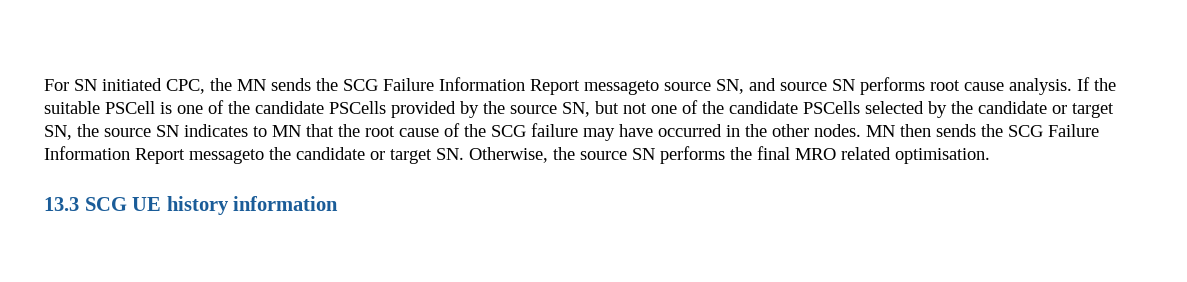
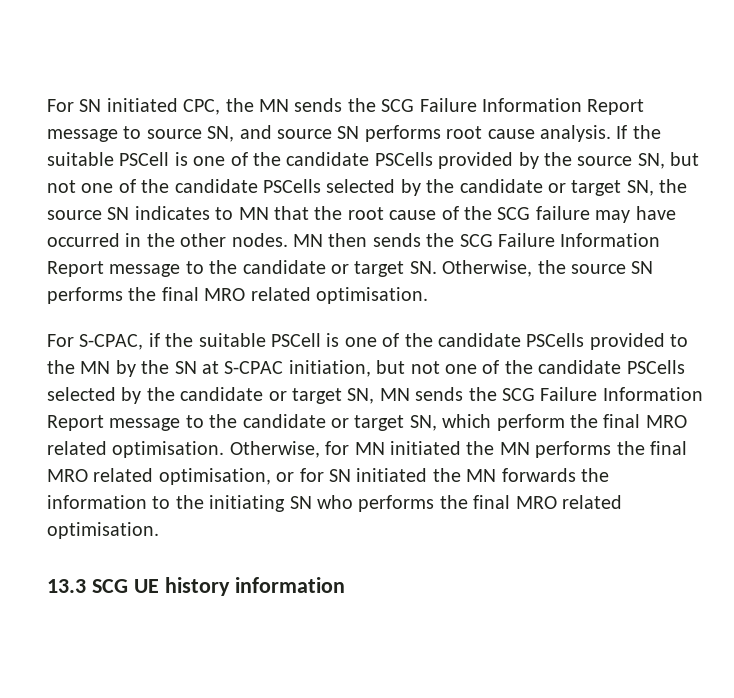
[584,80,659,95] messageto -> [47,126,142,142] message to
[189,149,264,164] messageto -> [109,261,204,277] message to
(990, 156) none -> [47,333,689,350] [47,360,685,377] [47,387,703,404] [47,414,687,431] [47,441,687,458] [47,468,609,485] [47,495,622,512] [47,522,159,539] // For S-CPAC, if the suitable PSCell is one of the candidate PSCells provided to the MN by the SN at S-CPAC initiation, but not one of the candidate PSCells selected by the candidate or target SN, MN sends the SCG Failure Information Report message to the candidate or target SN, which perform the final MRO related optimisation. Otherwise, for MN initiated the MN performs the final MRO related optimisation, or for SN initiated the MN forwards the information to the initiating SN who performs the final MRO related optimisation.

